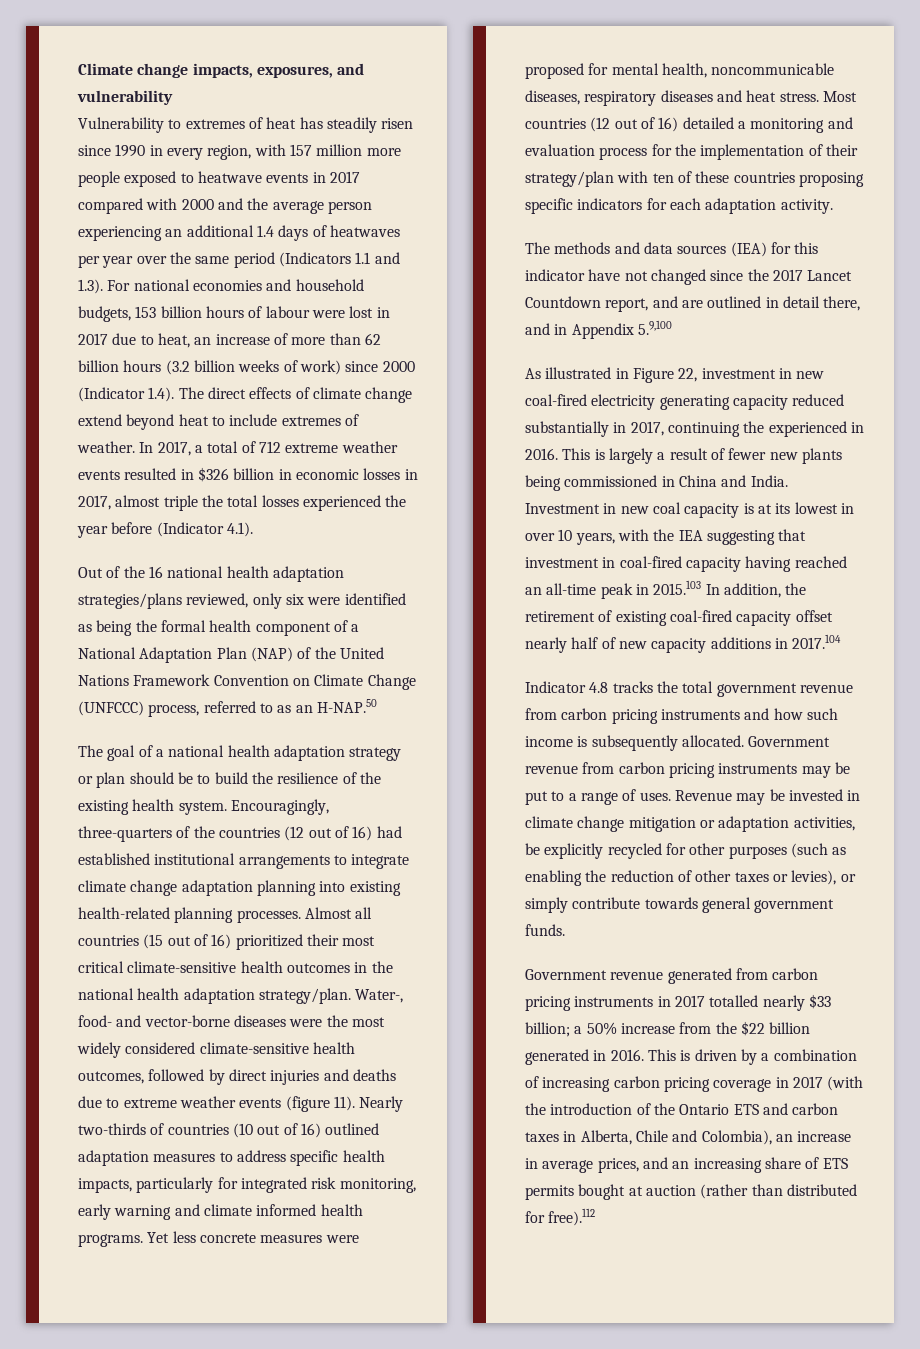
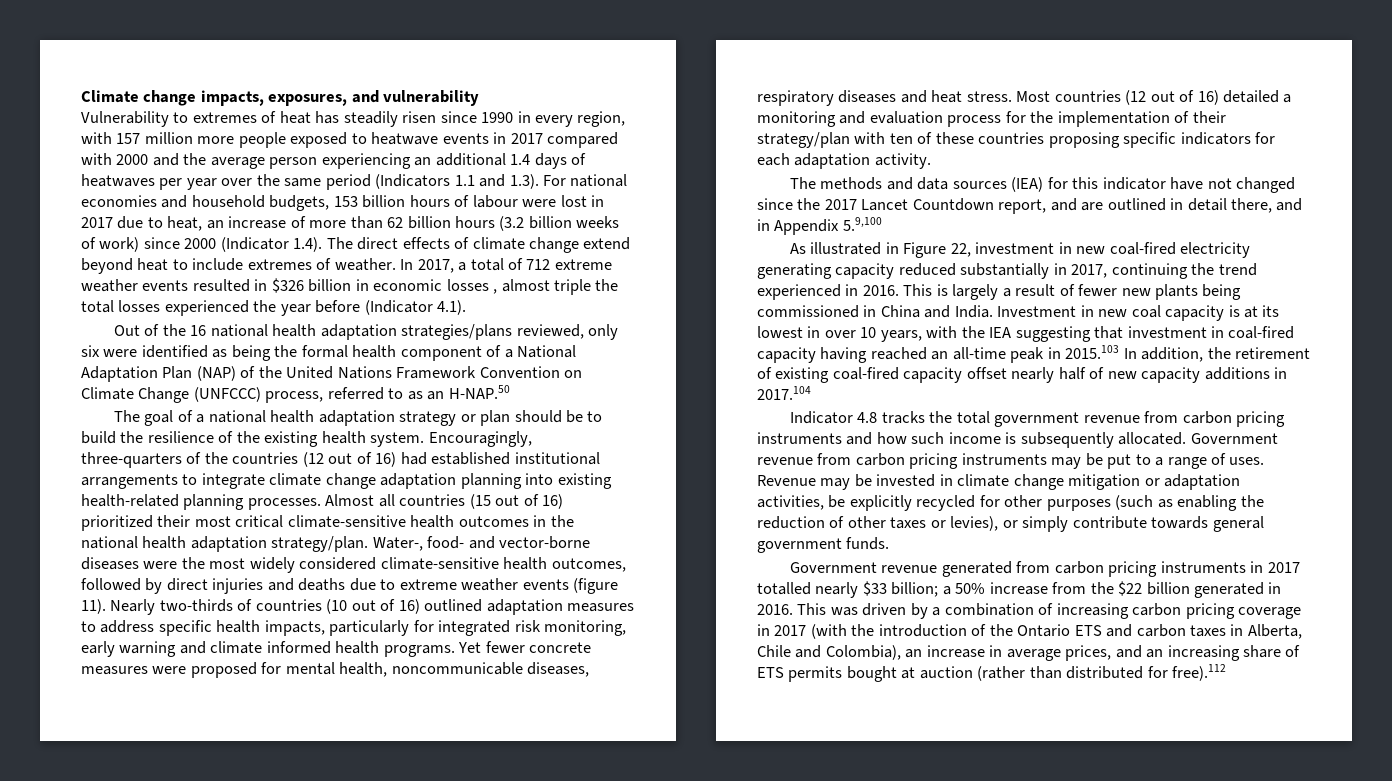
[404,469,418,480] [78,495,111,510] in 2017, -> [493,289,498,294] ,
[172,1231,196,1243] less -> [485,641,525,653] fewer
(765, 427) none -> [1218,263,1257,276] trend
[680,1050,691,1061] is -> [830,607,858,616] was

